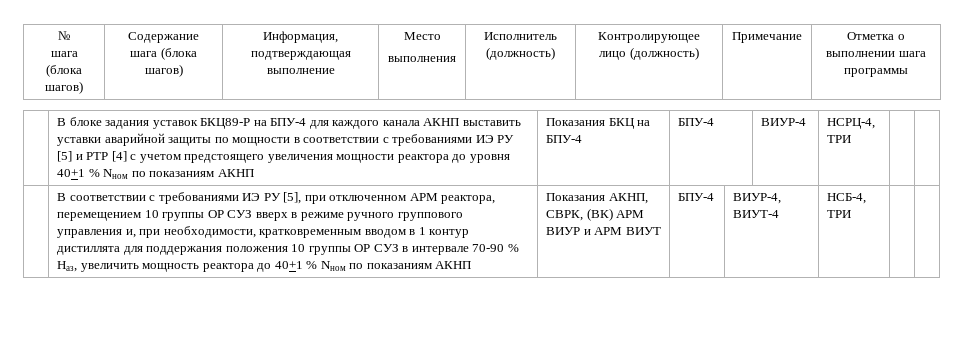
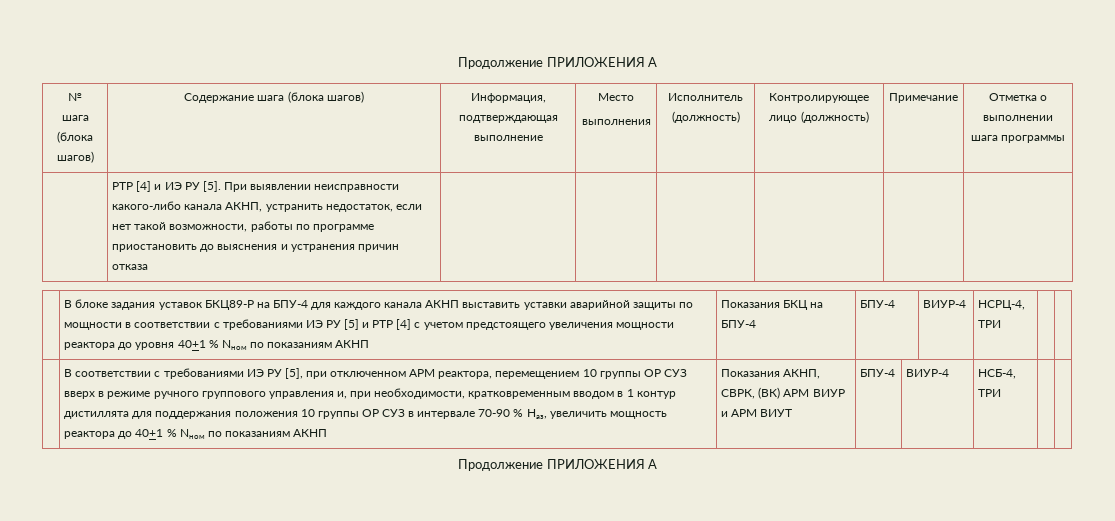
(58, 35) none -> [457,57,658,69] Продолжение ПРИЛОЖЕНИЯ А //
(908, 72) none -> [112,181,400,192] [112,201,422,212] [112,221,374,232] [112,244,399,252] [112,264,149,270] // | РТР [4] и ИЭ РУ [5]. При выявлении неисправности какого-либо канала АКНП, устранить недостаток, если нет такой возможности, работы по программе приостановить до выяснения и устранения причин отказа | | | | | |
[733,193,782,204] [733,210,780,218] ВИУР-4, ВИУТ-4 -> [906,369,950,377] ВИУР-4
(852, 214) none -> [457,459,658,471] // Продолжение ПРИЛОЖЕНИЯ А

